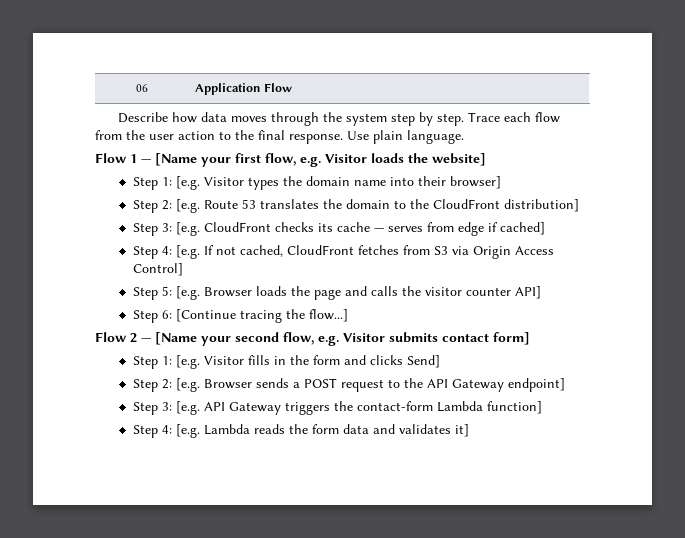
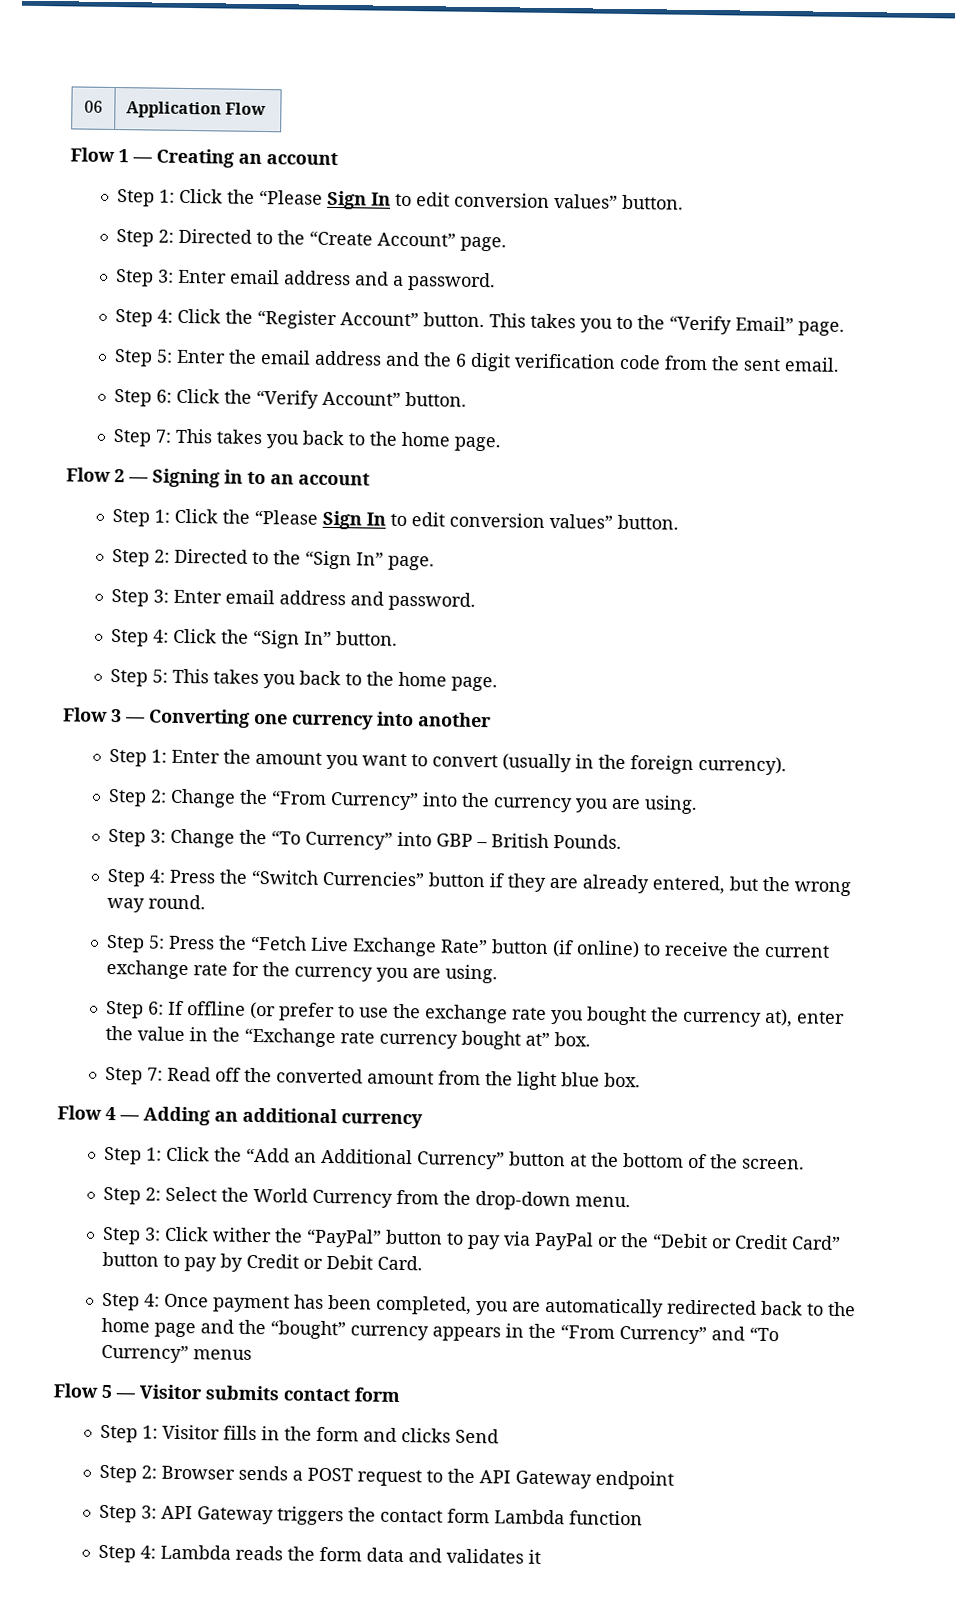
[118,112,561,126] [95,130,464,144] [95,153,486,167] [132,176,501,190] [132,199,579,213] [132,222,545,236] [132,245,554,259] [132,263,183,276] [132,286,541,300] [132,309,348,323] [95,332,339,346] Describe how data moves through the system step by step. Trace each flow from the user action to the final response. Use plain language. // Flow 1 — [Name your first flow, e.g. Visitor loads the website] // Step 1: [e.g. Visitor types the domain name into their browser] // Step 2: [e.g. Route 53 translates the domain to the CloudFront distribution] // Step 3: [e.g. CloudFront checks its cache — serves from edge if cached] // Step 4: [e.g. If not cached, CloudFront fetches from S3 via Origin Access Control] // Step 5: [e.g. Browser loads the page and calls the visitor counter API] // Step 6: [Continue tracing the flow...] // Flow 2 — [Name your second flow, e.g. -> [70,147,338,168] [116,188,684,210] [115,228,507,252] [114,269,496,292] [114,308,845,336] [113,349,840,372] [113,388,467,409] [112,428,501,452] [66,467,370,488] [111,508,679,530] [111,548,435,571] [110,588,476,611] [110,628,398,649] [109,668,498,692] [63,707,492,730] [108,748,787,776] [107,788,698,814] [107,828,622,850] [106,868,851,897] [106,894,206,913] [105,934,830,959] [105,959,498,984] [104,1000,845,1028] [104,1025,591,1050] [104,1066,641,1091] [57,1105,423,1129] [103,1146,805,1170] [102,1186,631,1211] [101,1226,841,1251] [101,1251,423,1272] [101,1292,856,1318] [100,1317,779,1345] [100,1344,252,1364] [53,1383,136,1399] Flow 1 — Creating an account // Step 1: Click the “Please Sign In to edit conversion values” button. // Step 2: Directed to the “Create Account” page. // Step 3: Enter email address and a password. // Step 4: Click the “Register Account” button. This takes you to the “Verify Email” page. // Step 5: Enter the email address and the 6 digit verification code from the sent email. // Step 6: Click the “Verify Account” button. // Step 7: This takes you back to the home page. // Flow 2 — Signing in to an account // Step 1: Click the “Please Sign In to edit conversion values” button. // Step 2: Directed to the “Sign In” page. // Step 3: Enter email address and password. // Step 4: Click the “Sign In” button. // Step 5: This takes you back to the home page. // Flow 3 — Converting one currency into another // Step 1: Enter the amount you want to convert (usually in the foreign currency). // Step 2: Change the “From Currency” into the currency you are using. // Step 3: Change the “To Currency” into GBP – British Pounds. // Step 4: Press the “Switch Currencies” button if they are already entered, but the wrong way round. // Step 5: Press the “Fetch Live Exchange Rate” button (if online) to receive the current exchange rate for the currency you are using. // Step 6: If offline (or prefer to use the exchange rate you bought the currency at), enter the value in the “Exchange rate currency bought at” box. // Step 7: Read off the converted amount from the light blue box. // Flow 4 — Adding an additional currency // Step 1: Click the “Add an Additional Currency” button at the bottom of the screen. // Step 2: Select the World Currency from the drop-down menu. // Step 3: Click wither the “PayPal” button to pay via PayPal or the “Debit or Credit Card” button to pay by Credit or Debit Card. // Step 4: Once payment has been completed, you are automatically redirected back to the home page and the “bought” currency appears in the “From Currency” and “To Currency” menus // Flow 5 —
[493,332,530,345] [132,355,200,369] form] // Step 1: [e.g. -> [354,1387,400,1402] [99,1424,158,1443] form // Step 1:
[406,355,440,368] [132,378,200,392] Send] // Step 2: [e.g. -> [454,1428,499,1444] [98,1464,157,1483] Send // Step 2:
[507,378,565,392] [132,401,200,415] endpoint] // Step 3: [e.g. -> [594,1470,674,1490] [98,1504,157,1523] endpoint // Step 3:
[356,401,542,414] [132,424,200,438] contact-form Lambda function] // Step 4: [e.g. -> [379,1508,643,1526] [97,1544,156,1563] contact form Lambda function // Step 4:
[454,424,469,437] it] -> [527,1549,541,1564] it

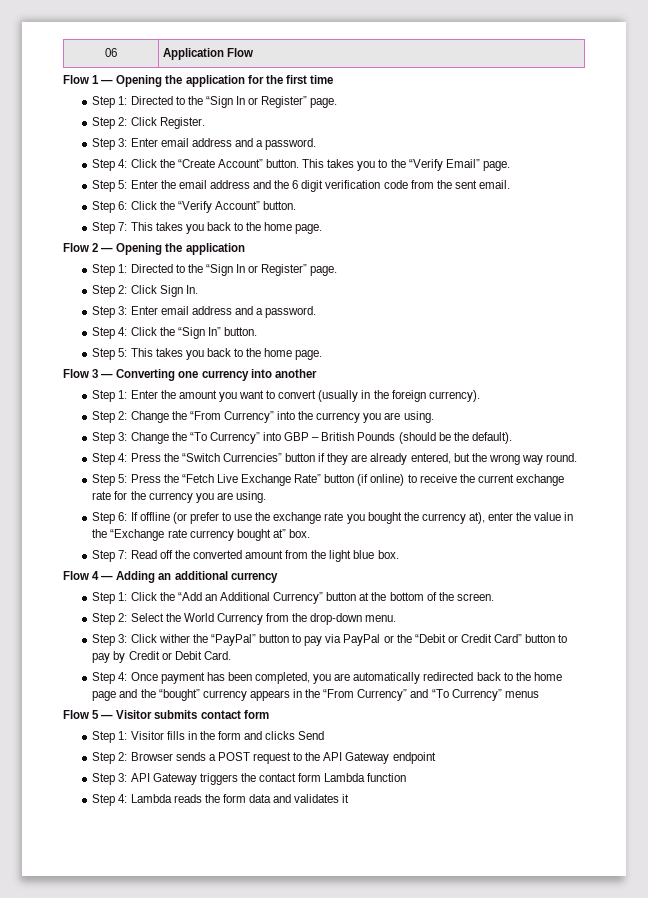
[156,148,338,168] [116,188,684,210] [115,228,507,252] Creating an account // Step 1: Click the “Please Sign In to edit conversion values” button. // Step 2: Directed to the “Create Account” page. -> [116,75,333,87] [92,96,338,108] [92,117,205,129] Opening the application for the first time // Step 1: Directed to the “Sign In or Register” page. // Step 2: Click Register.
[256,309,337,330] “Register -> [177,159,215,168] “Create
[152,468,370,488] [111,508,679,530] [111,548,435,571] [110,588,384,607] Signing in to an account // Step 1: Click the “Please Sign In to edit conversion values” button. // Step 2: Directed to the “Sign In” page. // Step 3: Enter email address and -> [116,243,245,255] [92,264,338,276] [92,285,198,297] [92,306,263,318] Opening the application // Step 1: Directed to the “Sign In or Register” page. // Step 2: Click Sign In. // Step 3: Enter email address and a
[552,834,622,849] Pounds. -> [357,432,512,444] Pounds (should be the default).

